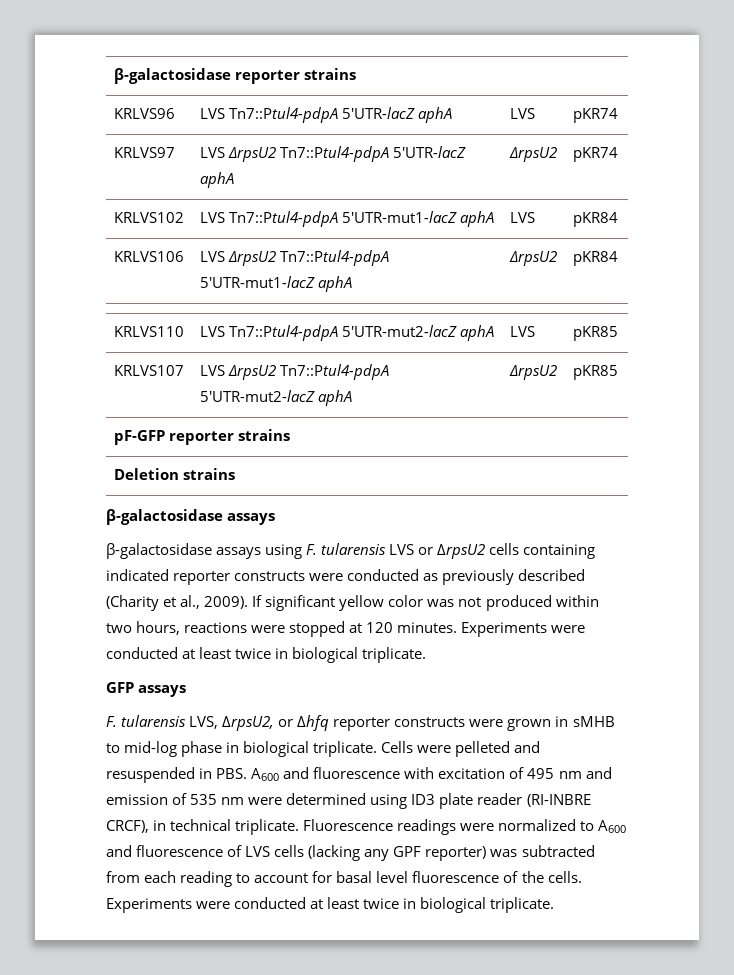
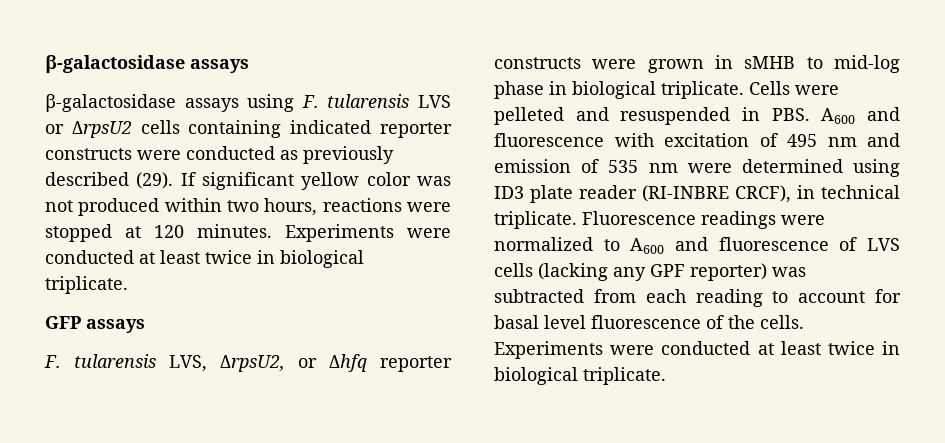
[113,68,356,84] [113,108,175,119] [199,107,452,123] [509,108,535,119] [572,108,618,123] [113,147,175,158] [199,146,466,162] [199,172,234,188] [508,147,557,162] [572,147,618,162] [113,212,184,223] [199,211,494,227] [509,212,535,223] [572,212,618,227] [113,251,184,262] [199,250,389,266] [199,276,352,292] [508,251,557,266] [572,251,618,266] [113,326,184,337] [199,325,494,341] [509,326,535,337] [572,326,618,341] [113,365,184,376] [199,364,389,380] [199,390,352,406] [508,365,557,380] [572,365,618,380] [113,429,290,445] [113,468,235,480] [106,509,223,525] β-galactosidase reporter strains // KRLVS96 | LVS Tn7::Ptul4-pdpA 5'UTR-lacZ aphA | LVS | pKR74 // KRLVS97 | LVS ΔrpsU2 Tn7::Ptul4-pdpA 5'UTR-lacZ aphA | ΔrpsU2 | pKR74 // KRLVS102 | LVS Tn7::Ptul4-pdpA 5'UTR-mut1-lacZ aphA | LVS | pKR84 // KRLVS106 | LVS ΔrpsU2 Tn7::Ptul4-pdpA 5'UTR-mut1-lacZ aphA | ΔrpsU2 | pKR84 // KRLVS110 | LVS Tn7::Ptul4-pdpA 5'UTR-mut2-lacZ aphA | LVS | pKR85 // KRLVS107 | LVS ΔrpsU2 Tn7::Ptul4-pdpA 5'UTR-mut2-lacZ aphA | ΔrpsU2 | pKR85 // pF-GFP reporter strains // Deletion strains // β-galactosidase -> [45,55,185,73] β-galactosidase
[106,595,249,611] (Charity et al., 2009). -> [136,172,174,189] (29).

